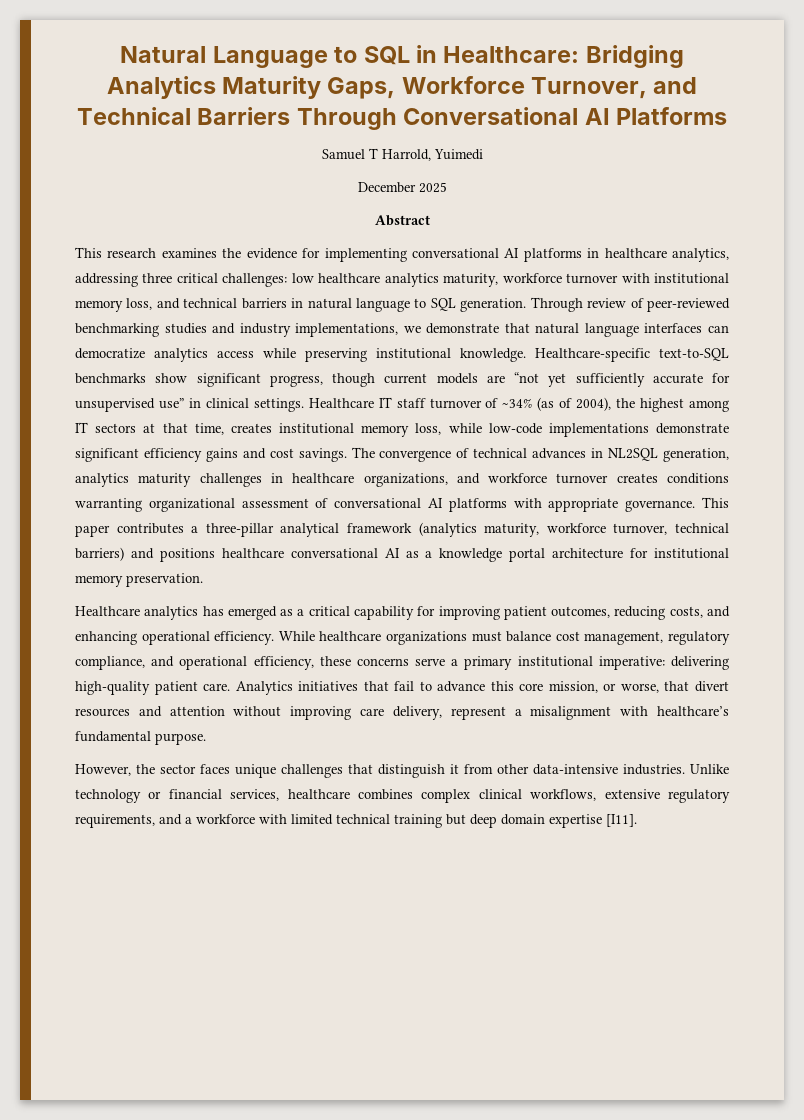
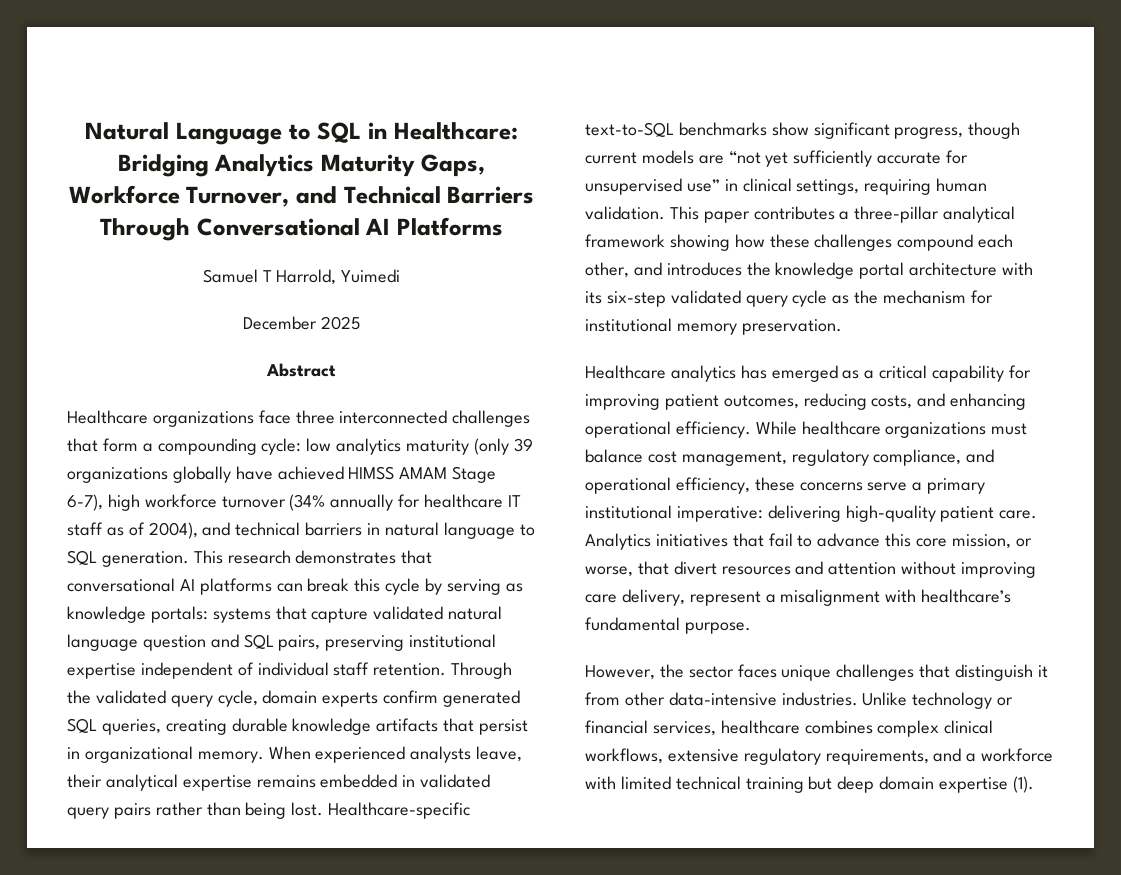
[75,247,729,262] [75,273,729,287] [75,298,153,312] This research examines the evidence for implementing conversational AI platforms in healthcare analytics, addressing three critical challenges: low healthcare analytics maturity, workforce turnover with institutional memory loss, -> [67,410,531,427] [67,438,533,455] [67,466,497,483] [67,494,521,511] [67,522,198,539] Healthcare organizations face three interconnected challenges that form a compounding cycle: low analytics maturity (only 39 organizations globally have achieved HIMSS AMAM Stage 6-7), high workforce turnover (34% annually for healthcare IT staff as of 2004),
[530,297,731,312] [75,323,729,337] [75,348,526,362] Through review of peer-reviewed benchmarking studies and industry implementations, we demonstrate that natural language interfaces can democratize analytics access while preserving institutional knowledge. -> [193,550,433,564] [67,578,523,595] [67,606,503,623] [67,634,497,651] [67,662,513,679] [67,690,521,707] [67,718,529,735] [67,746,523,763] [67,774,491,791] [67,802,324,819] This research demonstrates that conversational AI platforms can break this cycle by serving as knowledge portals: systems that capture validated natural language question and SQL pairs, preserving institutional expertise independent of individual staff retention. Through the validated query cycle, domain experts confirm generated SQL queries, creating durable knowledge artifacts that persist in organizational memory. When experienced analysts leave, their analytical expertise remains embedded in validated query pairs rather than being lost.
[253,397,729,412] [75,422,730,437] [75,447,729,462] [75,473,729,487] [75,498,696,512] settings. Healthcare IT staff turnover of ~34% (as of 2004), the highest among IT sectors at that time, creates institutional memory loss, while low-code implementations demonstrate significant efficiency gains and cost savings. The convergence of technical advances in NL2SQL generation, analytics maturity challenges in healthcare organizations, and workforce turnover creates conditions warranting organizational assessment of conversational AI platforms with appropriate governance. -> [796,178,988,195] [585,206,665,220] settings, requiring human validation.
[418,522,730,537] [75,547,624,562] (analytics maturity, workforce turnover, technical barriers) and positions healthcare conversational AI as a knowledge portal architecture -> [669,234,1014,251] [585,262,1034,279] [585,290,967,307] showing how these challenges compound each other, and introduces the knowledge portal architecture with its six-step validated query cycle as the mechanism
[606,814,637,827] [I11]. -> [1012,776,1034,793] (1).

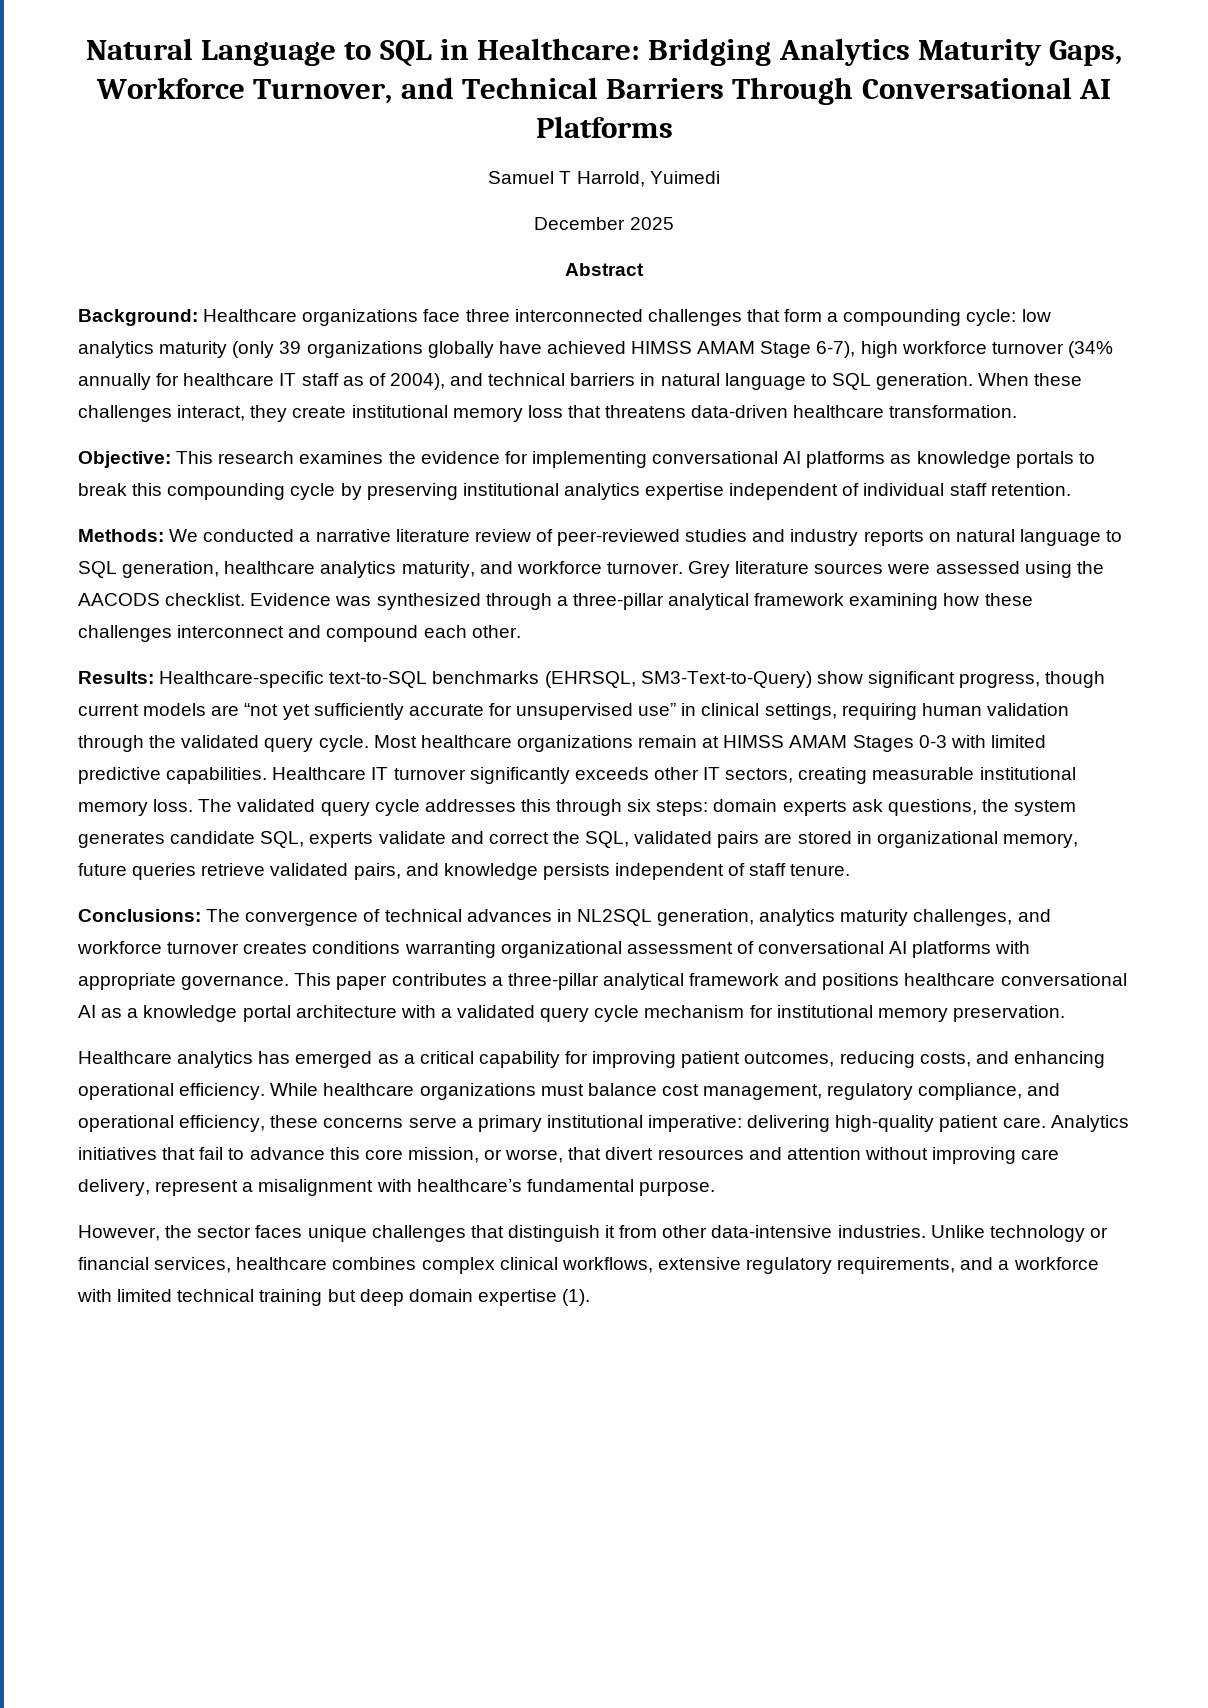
(336, 370) none -> [78,309,198,326] Background:
[193,550,433,564] [67,578,303,595] This research demonstrates that conversational AI platforms can -> [978,373,1083,386] [78,405,1018,422] [78,451,1095,468] When these challenges interact, they create institutional memory loss that threatens data-driven healthcare transformation. // Objective: This research examines the evidence for implementing conversational AI platforms as knowledge portals to
(381, 585) none -> [167,483,286,500] compounding
[446,579,523,595] [67,606,503,623] [67,634,321,651] serving as knowledge portals: systems that capture validated natural language question and SQL pairs, -> (362, 491) none
(497, 641) none -> [563,483,640,500] analytics
[451,662,513,679] [67,690,521,707] [67,718,529,735] [67,746,523,763] [67,774,491,791] [67,802,324,819] Through the validated query cycle, domain experts confirm generated SQL queries, creating durable knowledge artifacts that persist in organizational memory. When experienced analysts leave, their analytical expertise remains embedded in validated query pairs rather than being lost. -> [78,529,1123,546] [78,561,1104,578] [78,593,1033,610] [78,625,521,642] [78,671,154,684] // Methods: We conducted a narrative literature review of peer-reviewed studies and industry reports on natural language to SQL generation, healthcare analytics maturity, and workforce turnover. Grey literature sources were assessed using the AACODS checklist. Evidence was synthesized through a three-pillar analytical framework examining how these challenges interconnect and compound each other. // Results:
(767, 129) none -> [544,671,812,688] (EHRSQL, SM3-Text-to-Query)
[585,206,665,220] validation. -> [986,703,1069,716] [78,735,1046,752] [78,767,1076,784] [78,799,1077,816] [78,831,1078,848] [78,863,851,880] [78,909,1051,926] [77,941,1031,958] [78,973,290,990] validation through the validated query cycle. Most healthcare organizations remain at HIMSS AMAM Stages 0-3 with limited predictive capabilities. Healthcare IT turnover significantly exceeds other IT sectors, creating measurable institutional memory loss. The validated query cycle addresses this through six steps: domain experts ask questions, the system generates candidate SQL, experts validate and correct the SQL, validated pairs are stored in organizational memory, future queries retrieve validated pairs, and knowledge persists independent of staff tenure. // Conclusions: The convergence of technical advances in NL2SQL generation, analytics maturity challenges, and workforce turnover creates conditions warranting organizational assessment of conversational AI platforms with appropriate governance.
[669,234,1014,251] [585,262,771,278] showing how these challenges compound each other, and introduces the -> [784,973,1127,990] [78,1005,139,1018] and positions healthcare conversational AI as a
[585,290,879,307] its six-step validated query cycle as the -> [440,1005,640,1022] a validated query cycle

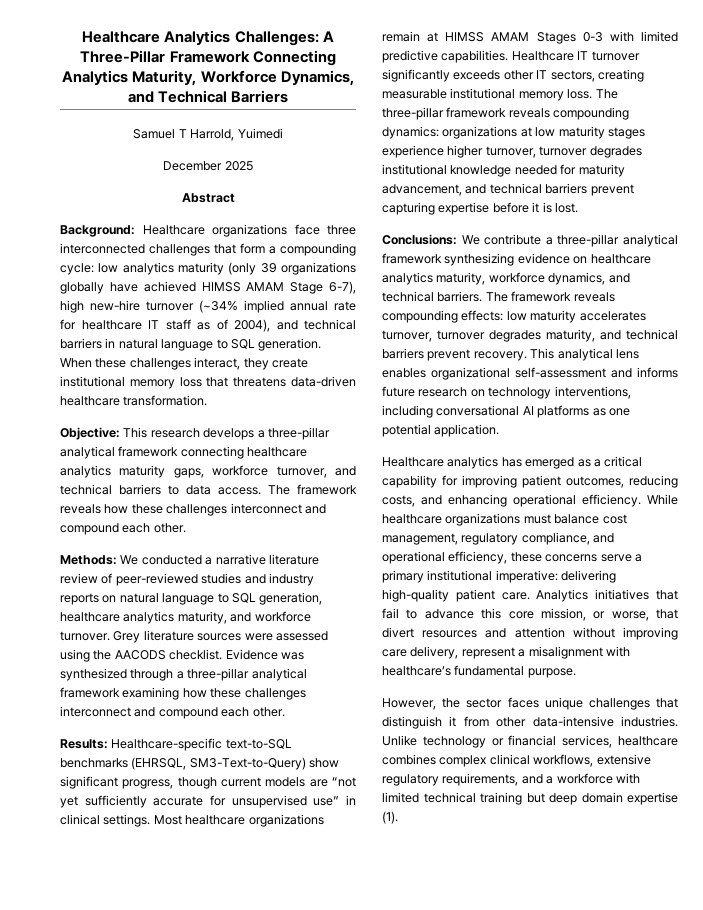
[85,38,1123,67] [96,77,393,104] Natural Language to SQL in Healthcare: Bridging Analytics Maturity Gaps, Workforce Turnover, -> [82,30,334,46] [80,50,336,66] [62,70,354,86] Healthcare Analytics Challenges: A Three-Pillar Framework Connecting Analytics Maturity, Workforce Dynamics,
[732,77,1111,105] [535,116,673,138] Through Conversational AI Platforms -> (289, 96) none
[901,341,1113,358] [78,373,151,390] workforce turnover (34% annually -> [90,300,356,313] new-hire turnover (~34% implied annual rate
[299,451,1095,468] [78,483,1071,500] examines the evidence for implementing conversational AI platforms as knowledge portals to break this compounding cycle by preserving institutional analytics expertise independent of individual staff retention. -> [203,427,330,440] [60,446,308,459] [60,465,356,478] [60,484,357,495] [60,503,326,516] [60,523,186,535] develops a three-pillar analytical framework connecting healthcare analytics maturity gaps, workforce turnover, and technical barriers to data access. The framework reveals how these challenges interconnect and compound each other.
[764,703,1069,720] [78,735,369,752] settings, requiring human validation through the validated query cycle. -> [103,814,151,827] settings.
[237,799,1077,816] [78,831,1078,848] [78,863,851,880] [78,909,1051,926] [77,941,1031,958] [78,973,1127,990] [78,1005,1065,1022] validated query cycle addresses this through six steps: domain experts ask questions, the system generates candidate SQL, experts validate and correct the SQL, validated pairs are stored in organizational memory, future queries retrieve validated pairs, and knowledge persists independent of staff tenure. // Conclusions: The convergence of technical advances in NL2SQL generation, analytics maturity challenges, and workforce turnover creates conditions warranting organizational assessment of conversational AI platforms with appropriate governance. This paper contributes a three-pillar analytical framework and positions healthcare conversational AI as a knowledge portal architecture with a validated query cycle mechanism for institutional memory preservation. -> [382,107,630,120] [382,126,645,139] [382,145,642,158] [382,164,625,177] [382,183,634,196] [382,202,578,215] [382,234,678,247] [382,253,651,266] [382,272,630,285] [382,291,615,302] [382,310,646,323] [382,329,678,342] [382,348,639,361] [382,367,678,380] [382,386,631,399] [382,405,630,418] [382,424,500,437] three-pillar framework reveals compounding dynamics: organizations at low maturity stages experience higher turnover, turnover degrades institutional knowledge needed for maturity advancement, and technical barriers prevent capturing expertise before it is lost. // Conclusions: We contribute a three-pillar analytical framework synthesizing evidence on healthcare analytics maturity, workforce dynamics, and technical barriers. The framework reveals compounding effects: low maturity accelerates turnover, turnover degrades maturity, and technical barriers prevent recovery. This analytical lens enables organizational self-assessment and informs future research on technology interventions, including conversational AI platforms as one potential application.

